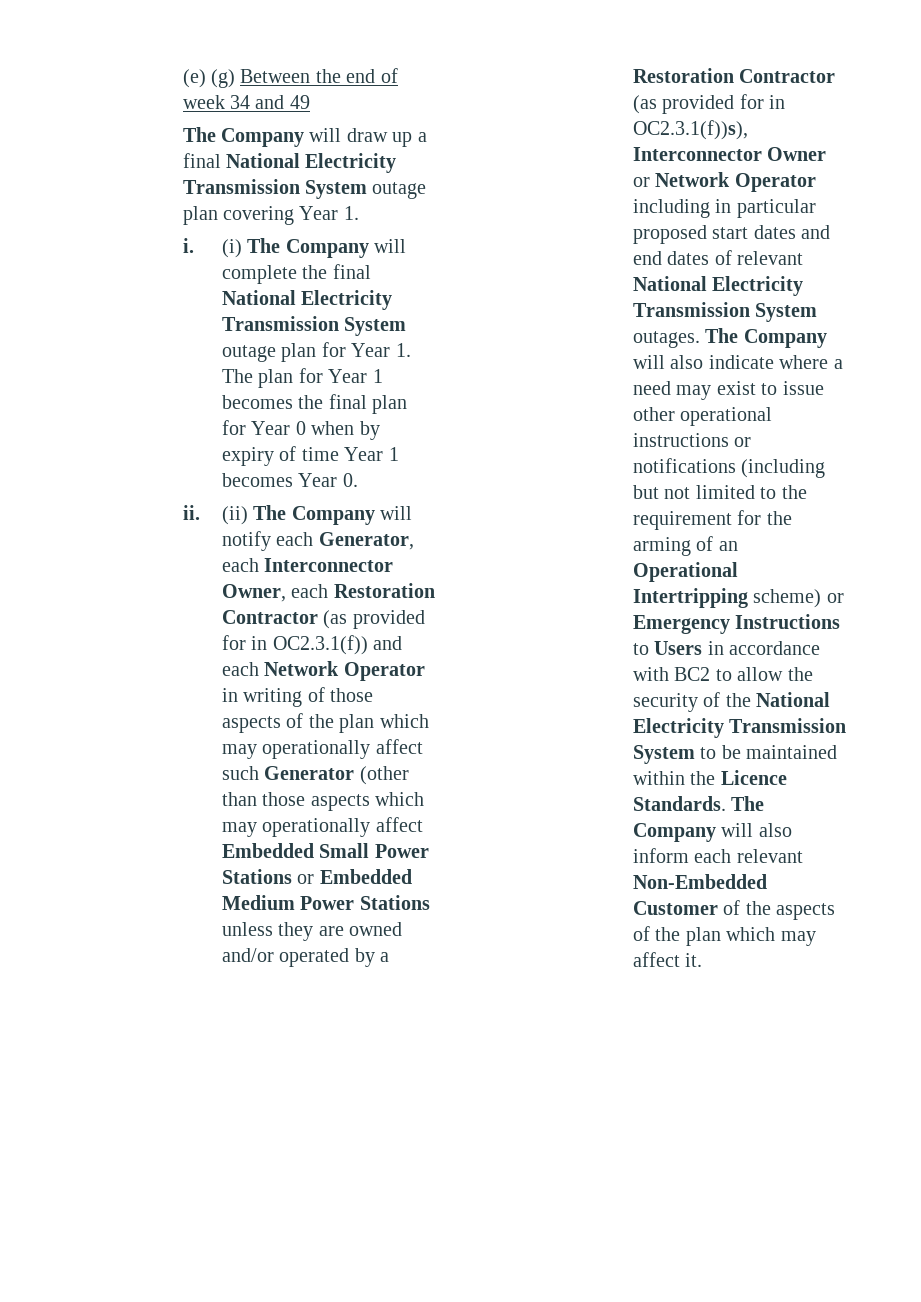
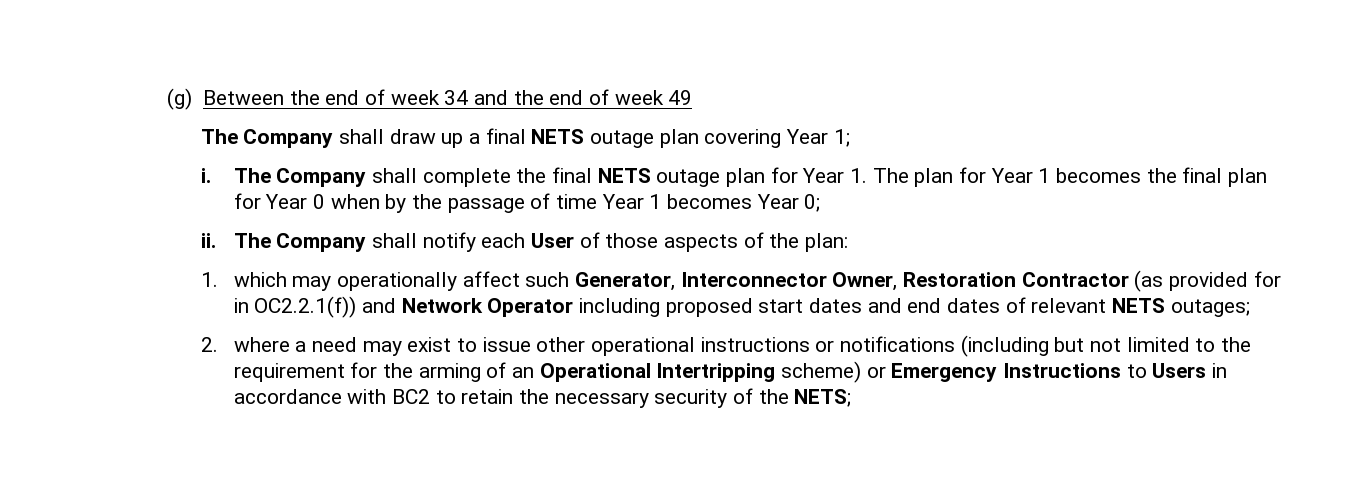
[182,69,206,88] (e) -> (167, 99) none
(285, 102) none -> [513,89,664,105] the end of week
[309,128,342,142] will -> [338,129,384,144] shall
[226,153,397,173] [182,179,367,199] National Electricity Transmission System -> [531,129,585,144] NETS
[343,206,359,220] 1. -> [833,129,850,147] 1;
[221,238,407,258] (i) The Company will -> [233,168,418,187] The Company shall
[221,290,393,310] [221,316,407,336] National Electricity Transmission System -> [597,168,651,183] NETS
[221,447,274,466] expiry -> [412,194,525,213] the passage
[342,473,358,487] 0. -> [804,194,821,212] 0;
[221,505,413,525] (ii) The Company will -> [233,233,418,252] The Company shall
[318,532,414,550] [221,558,259,572] Generator, each -> [531,232,849,252] [200,271,676,291] User of those aspects of the plan: // 1. which may operationally affect such Generator,
[291,583,435,598] [221,610,425,629] [221,635,403,655] [221,661,425,681] [221,687,374,707] [221,713,429,733] [221,739,423,759] [221,766,409,785] [221,792,425,811] [221,817,423,837] [221,843,429,858] [221,869,412,884] [221,895,430,910] [221,922,403,941] [221,948,390,967] [632,68,836,83] [632,94,786,114] [632,120,748,140] [632,147,827,161] [632,177,650,187] each Restoration Contractor (as provided for in OC2.3.1(f)) and each Network Operator in writing of those aspects of the plan which may operationally affect such Generator (other than those aspects which may operationally affect Embedded Small Power Stations or Embedded Medium Power Stations unless they are owned and/or operated by a Restoration Contractor (as provided for in OC2.3.1(f))s), Interconnector Owner or -> [903,270,1281,292] [233,296,397,318] Restoration Contractor (as provided for in OC2.2.1(f)) and
[715,199,816,218] in particular -> (661, 307) none
[632,276,804,296] [632,302,818,322] [632,328,827,348] [632,355,774,369] National Electricity Transmission System outages. The Company will also indicate -> [1112,298,1250,317] [200,337,218,352] NETS outages; // 2.
[737,667,813,681] [632,692,831,712] [632,718,847,738] [632,745,838,764] [632,770,787,785] [632,796,765,811] [632,823,792,842] [632,848,803,863] [632,874,767,889] [632,900,836,920] [632,926,816,946] [632,952,703,967] allow the security of the National Electricity Transmission System to be maintained within the Licence Standards. The Company will also inform each relevant Non-Embedded Customer of the aspects of the plan which may affect it. -> [461,388,852,408] retain the necessary security of the NETS;

